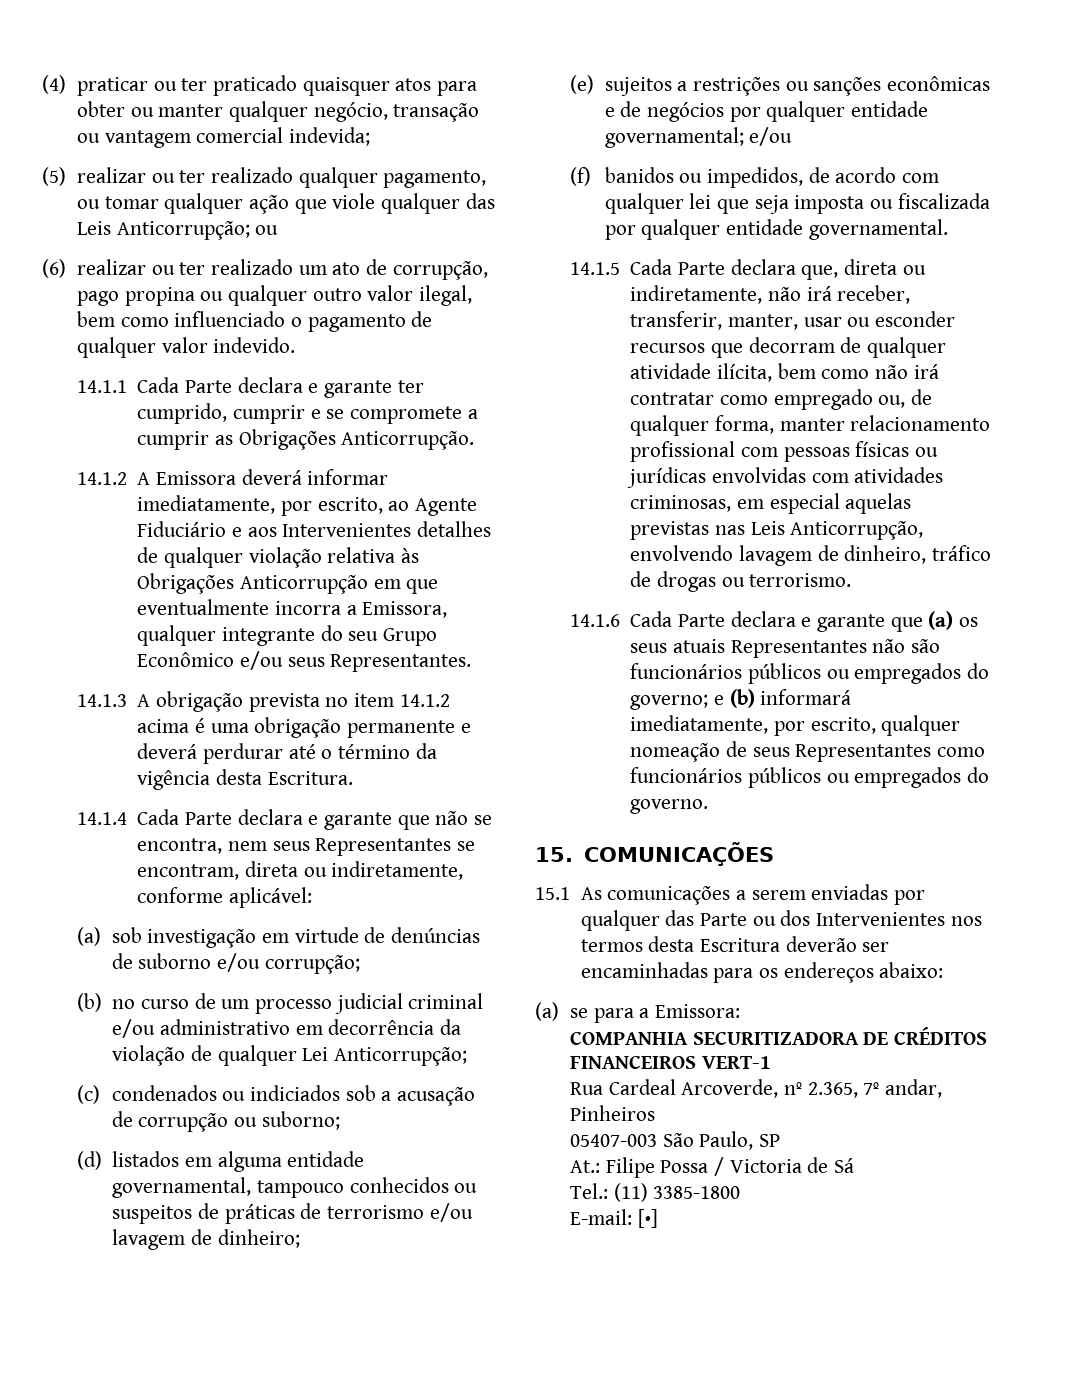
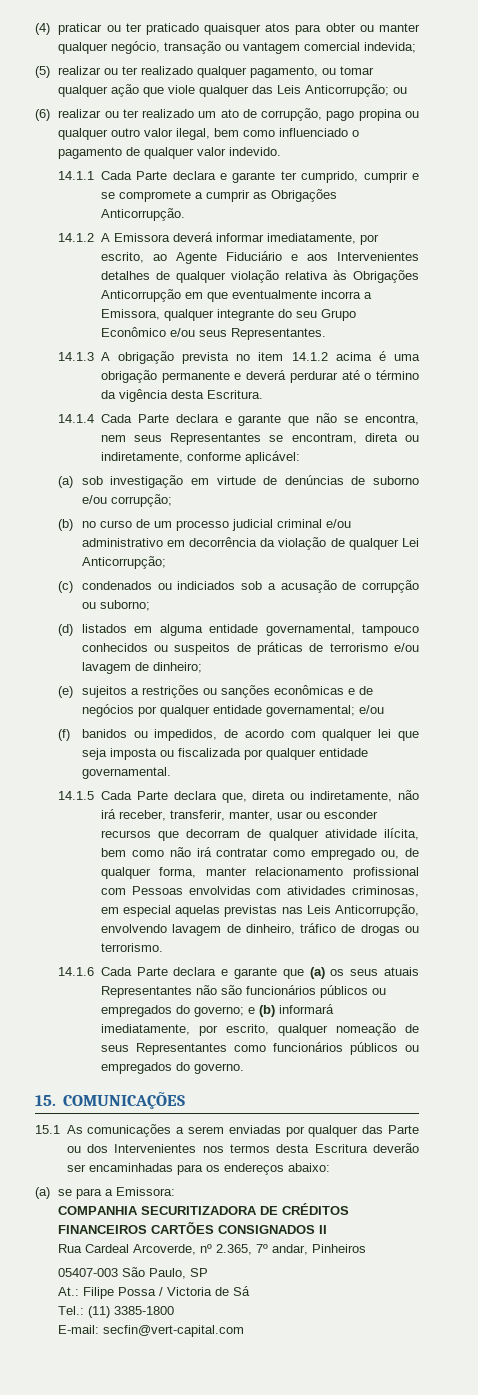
[783,441,939,462] [627,467,707,488] pessoas físicas ou jurídicas -> [131,886,183,895] Pessoas
[701,1056,771,1069] VERT-1 -> [151,1222,328,1234] CARTÕES CONSIGNADOS II
[637,1209,658,1228] [•] -> [103,1325,245,1337] secfin@vert-capital.com

